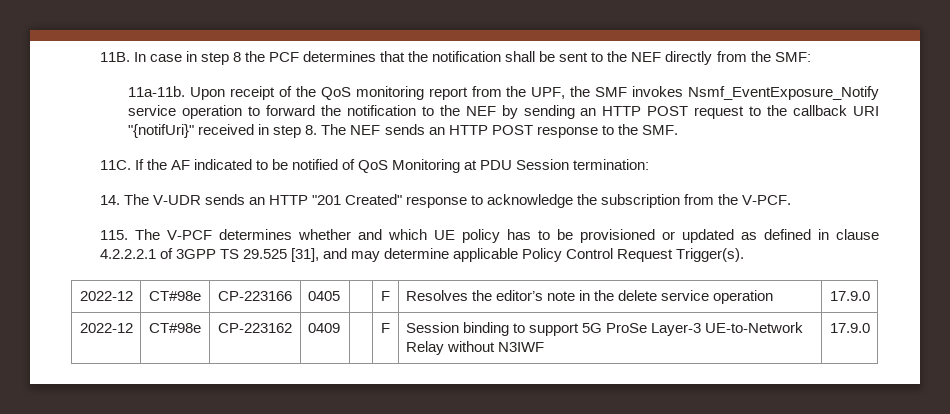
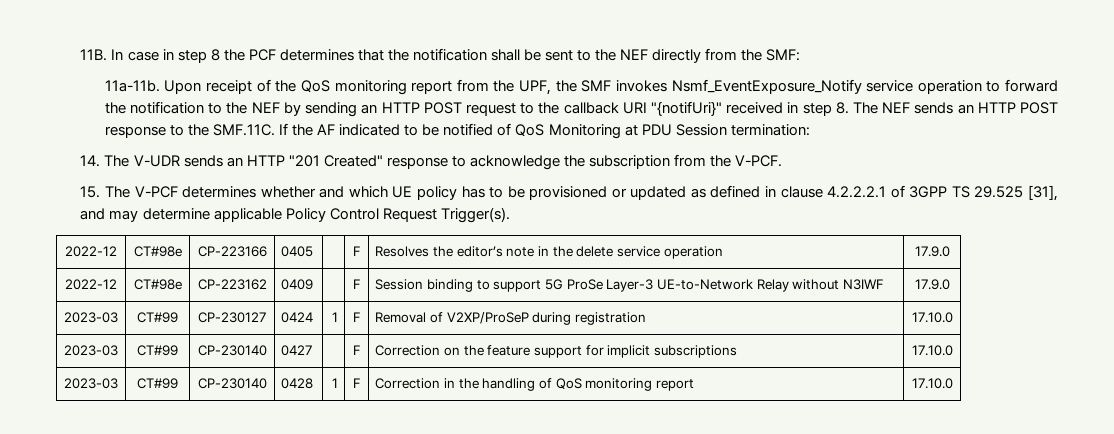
[641,125,678,135] [99,160,131,170] SMF. // 11C. -> [213,124,276,136] SMF.11C.
[99,230,128,240] 115. -> [80,186,101,198] 15.
(870, 328) none -> [64,312,118,323] [137,312,178,323] [198,312,266,323] [281,312,314,323] [331,312,338,322] [352,312,361,322] [375,312,647,325] [911,312,953,323] [64,345,118,356] [137,345,178,356] [197,345,267,356] [281,345,313,356] [352,345,361,355] [375,345,737,358] [911,345,953,356] [64,378,118,389] [137,378,178,389] [197,378,267,389] [281,378,314,389] [331,378,338,388] [352,378,361,388] [375,378,694,391] [911,378,953,389] // 2023-03 | CT#99 | CP-230127 | 0424 | 1 | F | Removal of V2XP/ProSeP during registration | 17.10.0 // 2023-03 | CT#99 | CP-230140 | 0427 | | F | Correction on the feature support for implicit subscriptions | 17.10.0 // 2023-03 | CT#99 | CP-230140 | 0428 | 1 | F | Correction in the handling of QoS monitoring report | 17.10.0

